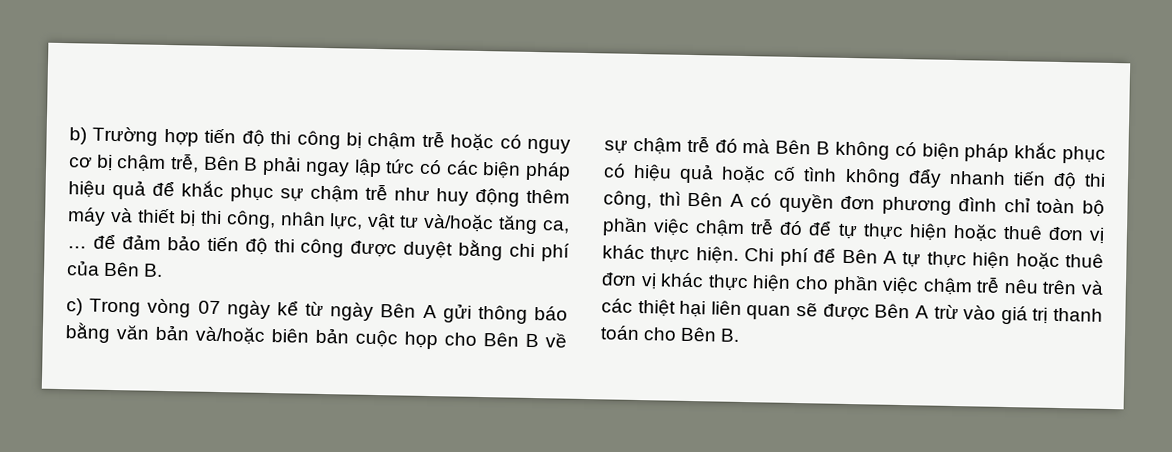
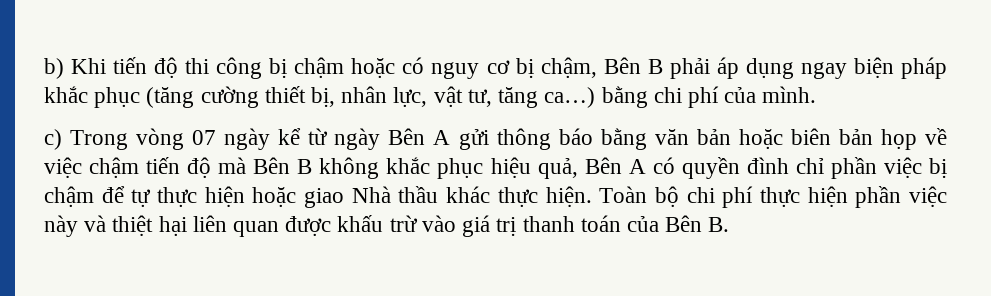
[92,126,199,147] Trường hợp -> [71,58,107,74] Khi
[421,130,445,148] trễ -> (345, 67) none
[116,153,200,173] chậm trễ, -> [540,57,597,78] chậm,
[304,158,571,181] [68,179,570,207] [67,207,571,235] [67,233,454,260] ngay lập tức có các biện pháp hiệu quả để khắc phục sự chậm trễ như huy động thêm máy và thiết bị thi công, nhân lực, vật tư và/hoặc tăng ca, … để đảm bảo tiến độ thi công được duyệt -> [716,57,947,79] [44,86,596,108] áp dụng ngay biện pháp khắc phục (tăng cường thiết bị, nhân lực, vật tư, tăng ca…)
[103,261,164,277] Bên B. -> [762,86,817,103] mình.
[195,326,266,345] và/hoặc -> [738,129,783,149] hoặc
[355,329,567,350] [604,135,1106,164] [603,163,1106,190] [603,190,1105,217] [602,217,804,238] cuộc họp cho Bên B về sự chậm trễ đó mà Bên B không có biện pháp khắc phục có hiệu quả hoặc cố tình không đẩy nhanh tiến độ thi công, thì Bên A có quyền đơn phương đình chỉ toàn bộ phần việc chậm trễ đó -> [880,128,947,150] [44,157,947,179] [44,186,94,207] họp về việc chậm tiến độ mà Bên B không khắc phục hiệu quả, Bên A có quyền đình chỉ phần việc bị chậm
[1002,224,1105,244] [602,244,1104,271] [601,272,1104,296] [601,298,929,321] thuê đơn vị khác thực hiện. Chi phí để Bên A tự thực hiện hoặc thuê đơn vị khác thực hiện cho phần việc chậm trễ nêu trên và các thiệt hại liên quan sẽ được Bên A -> [304,186,948,208] [44,215,384,237] giao Nhà thầu khác thực hiện. Toàn bộ chi phí thực hiện phần việc này và thiệt hại liên quan được khấu
[643,327,678,341] cho -> [626,216,659,232] của

